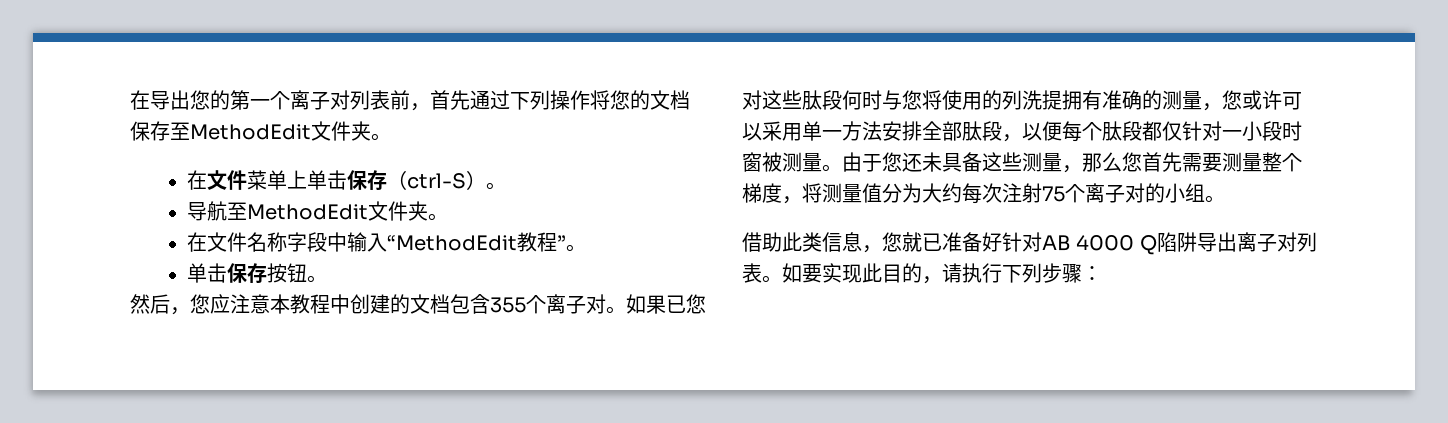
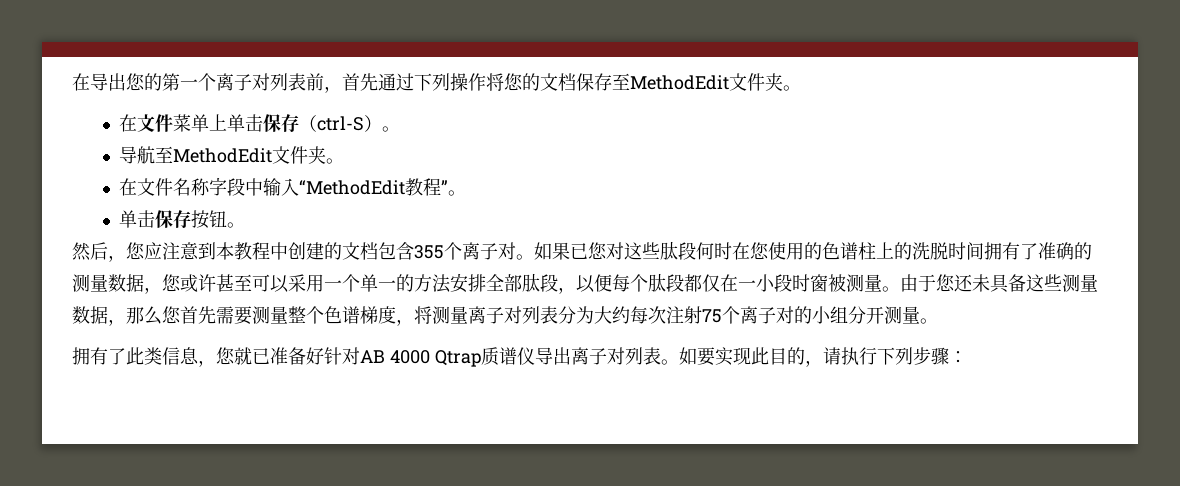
(270, 304) none -> [198,242,216,260] 到
[882,90,1102,110] 与您将使用的列洗提拥有 -> [732,242,1038,260] 在您使用的色谱柱上的洗脱时间拥有了
(1202, 100) none -> [108,274,144,292] 数据
(1282, 100) none -> [216,274,252,292] 甚至
[802,121,842,141] 单一 -> [324,274,414,292] 一个单一的
[1182,121,1222,141] 针对 -> [720,274,738,292] 在
(1062, 162) none -> [72,306,108,324] 数据
(1302, 162) none -> [324,306,360,324] 色谱
[862,183,882,203] 值 -> [468,306,558,324] 离子对列表
[1205,195,1225,203] [742,232,782,252] 。 // 借助 -> [848,306,938,324] [72,347,126,365] 分开测量。 // 拥有了
[1139,232,1197,255] Q陷阱 -> [434,347,535,367] Qtrap质谱仪

